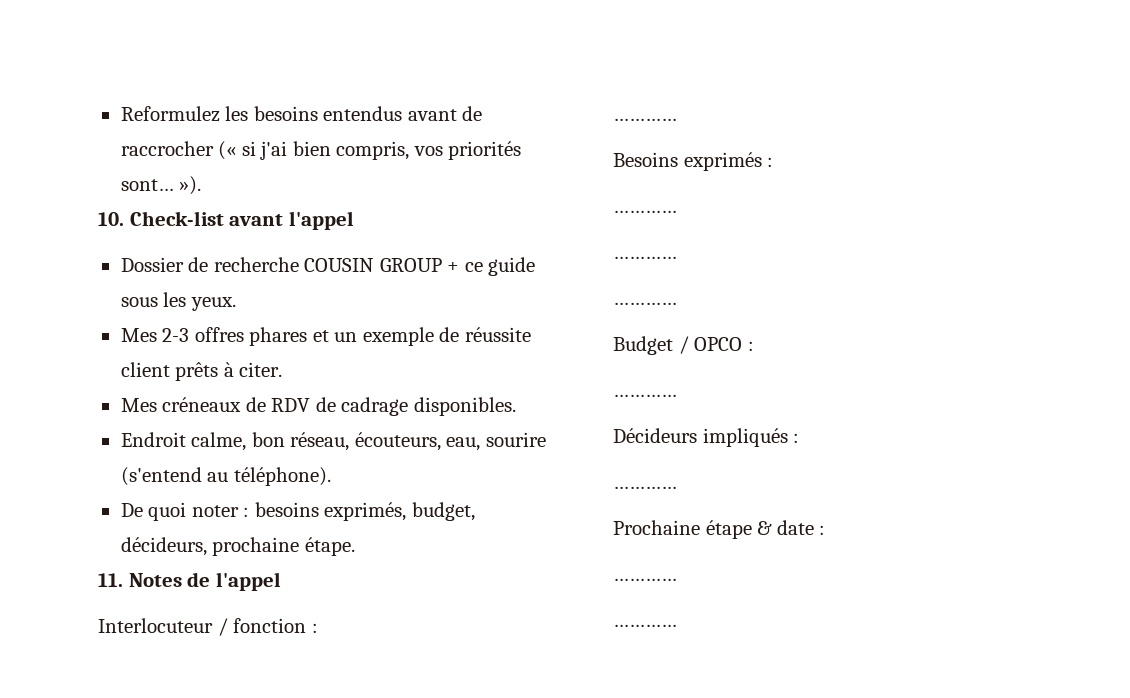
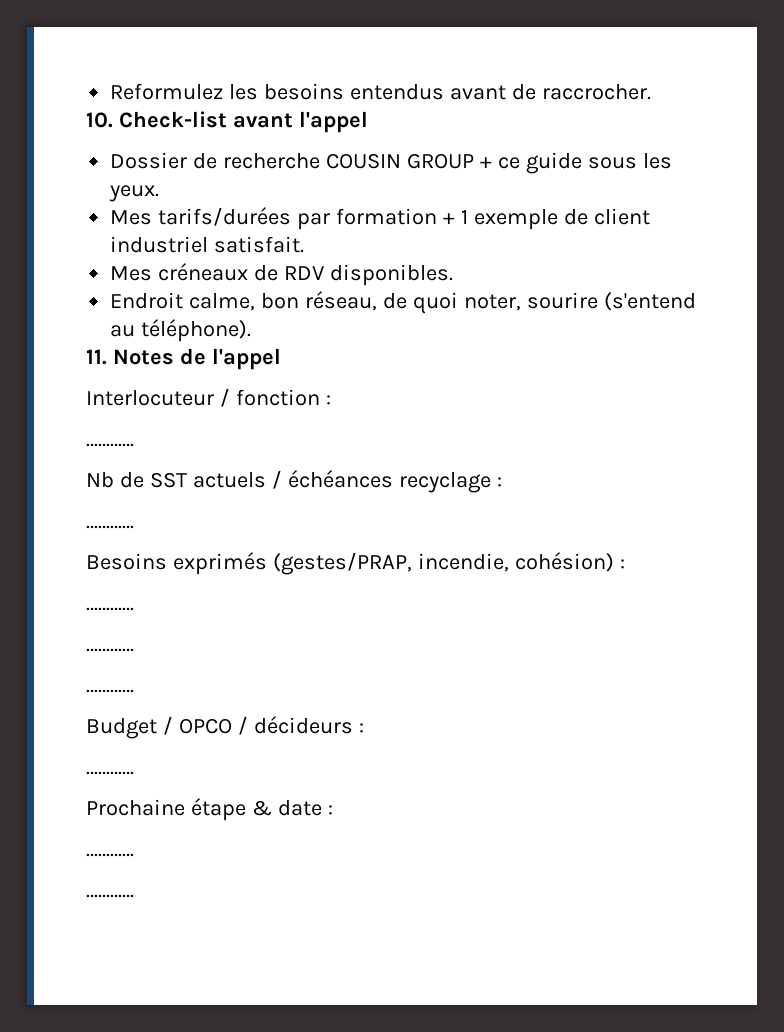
[120,141,522,160] [120,176,202,195] raccrocher (« si j'ai bien compris, vos priorités sont… »). -> [541,84,651,100] raccrocher.
[162,327,531,346] [120,362,283,381] 2-3 offres phares et un exemple de réussite client prêts à citer. -> [158,207,650,230] [110,236,305,253] tarifs/durées par formation + 1 exemple de client industriel satisfait.
[315,397,409,416] de cadrage -> (325, 273) none
[354,432,481,451] écouteurs, eau, -> [382,292,521,314] de quoi noter,
[120,502,475,521] [120,537,355,556] // De quoi noter : besoins exprimés, budget, décideurs, prochaine étape. -> (252, 330) none
(677, 119) none -> [86,470,502,493] [86,525,134,529] // Nb de SST actuels / échéances recyclage : // …………
(762, 161) none -> [272,552,614,575] (gestes/PRAP, incendie, cohésion)
[747,341,754,351] [613,394,677,397] [613,428,788,447] : // ………… // Décideurs impliqués -> [237,716,353,735] / décideurs

